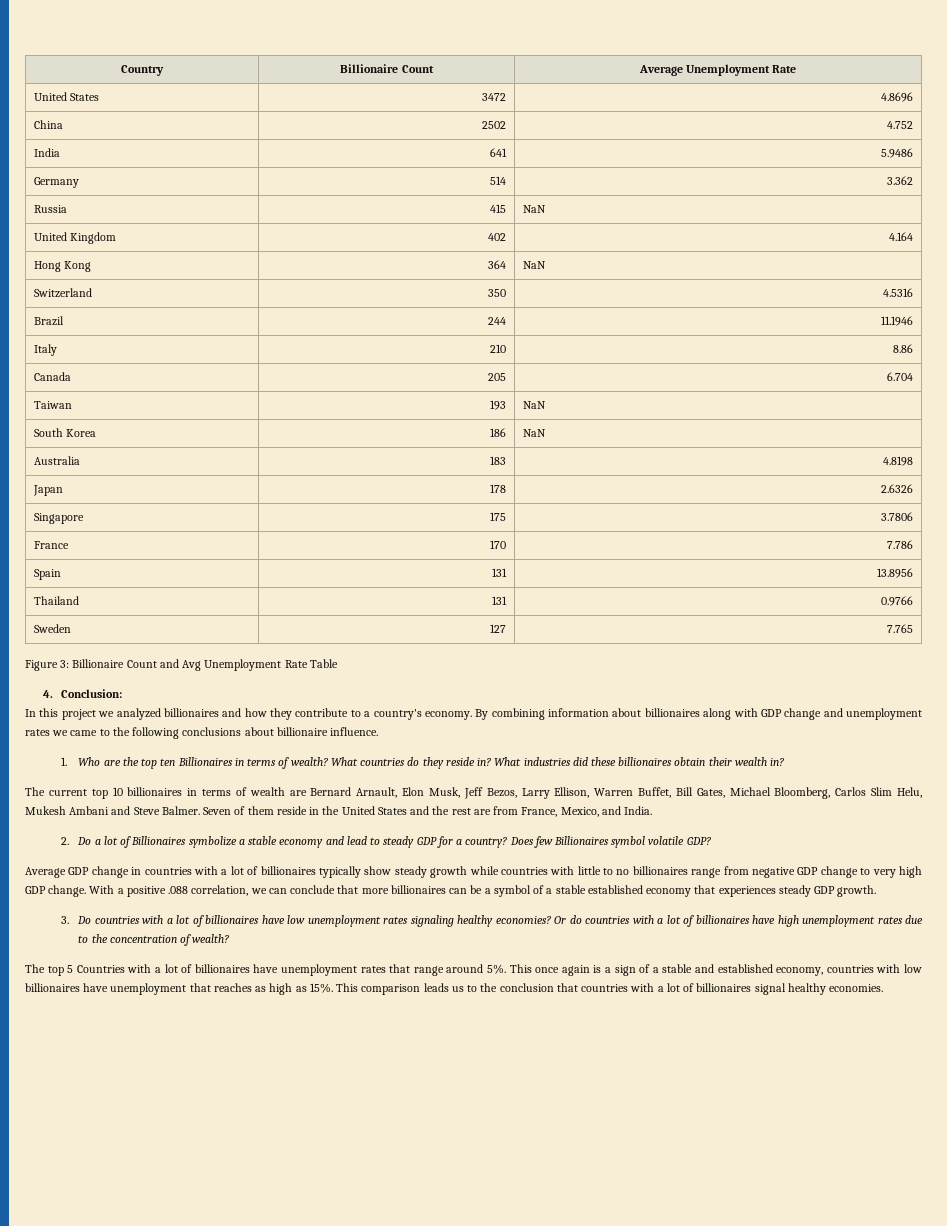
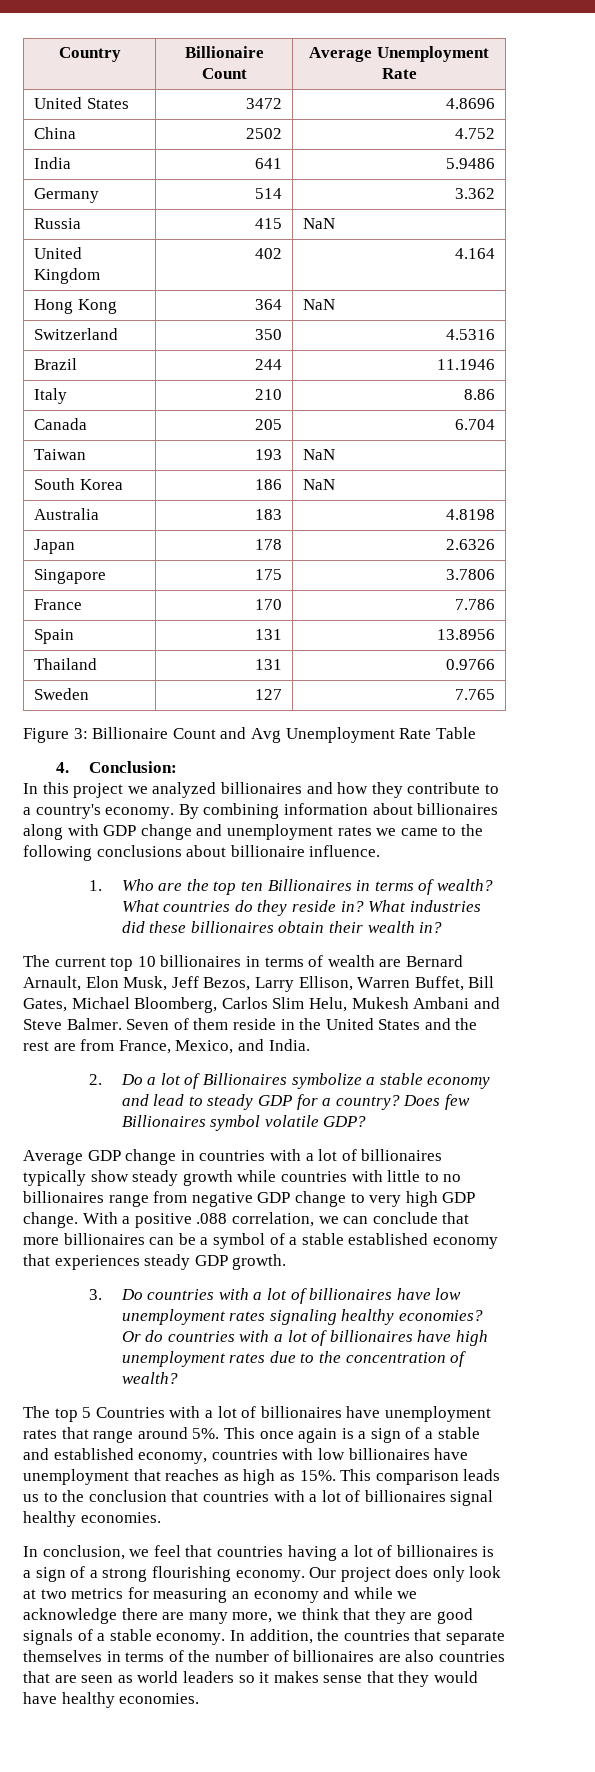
(884, 988) none -> [23,1545,495,1561] [23,1566,502,1582] [23,1587,418,1603] [23,1608,473,1624] [23,1629,505,1645] [23,1650,505,1662] [23,1671,479,1687] [23,1692,200,1708] // In conclusion, we feel that countries having a lot of billionaires is a sign of a strong flourishing economy. Our project does only look at two metrics for measuring an economy and while we acknowledge there are many more, we think that they are good signals of a stable economy. In addition, the countries that separate themselves in terms of the number of billionaires are also countries that are seen as world leaders so it makes sense that they would have healthy economies.

